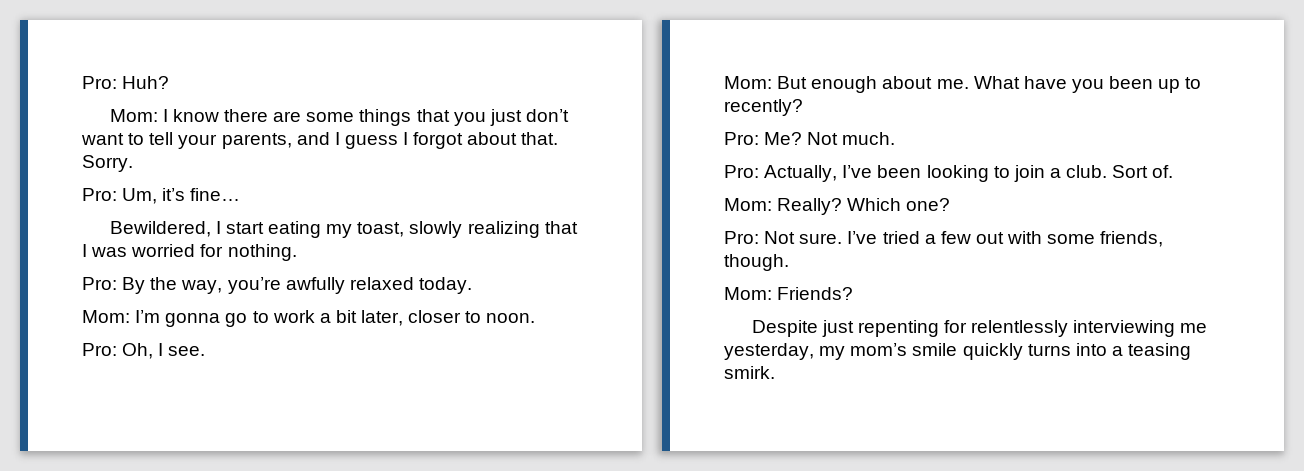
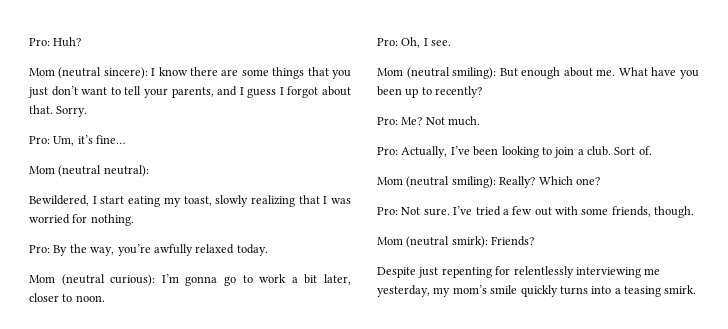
[109,109,158,122] Mom: -> [29,67,148,79] Mom (neutral sincere):
(241, 194) none -> [29,165,149,177] // Mom (neutral neutral):
[82,310,130,323] Mom: -> [29,274,156,286] Mom (neutral curious):
[724,76,772,89] Mom: -> [377,67,497,79] Mom (neutral smiling):
[724,198,772,211] Mom: -> [377,176,496,188] Mom (neutral smiling):
[724,287,772,300] Mom: -> [377,236,488,248] Mom (neutral smirk):

